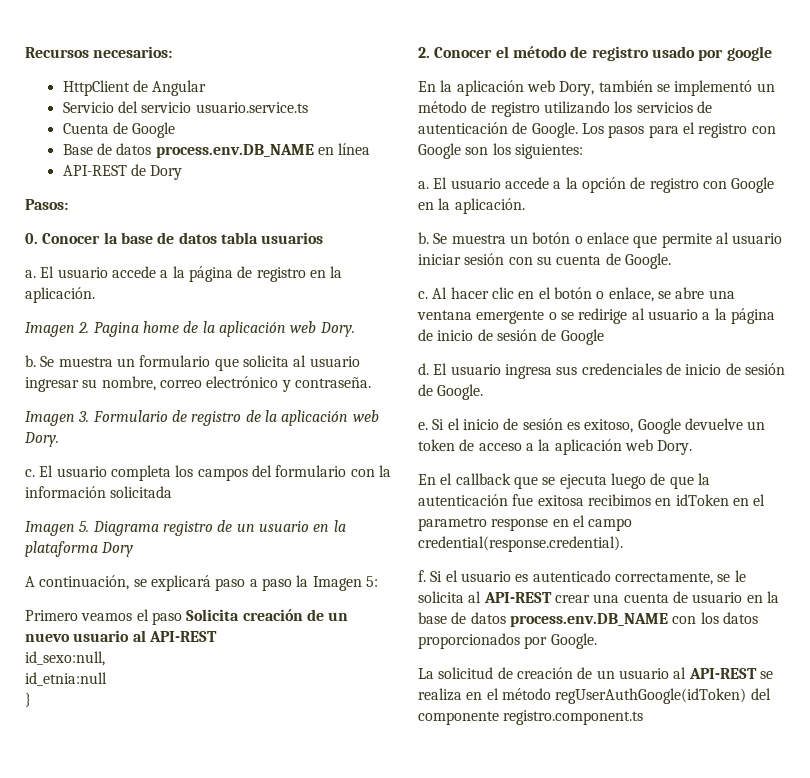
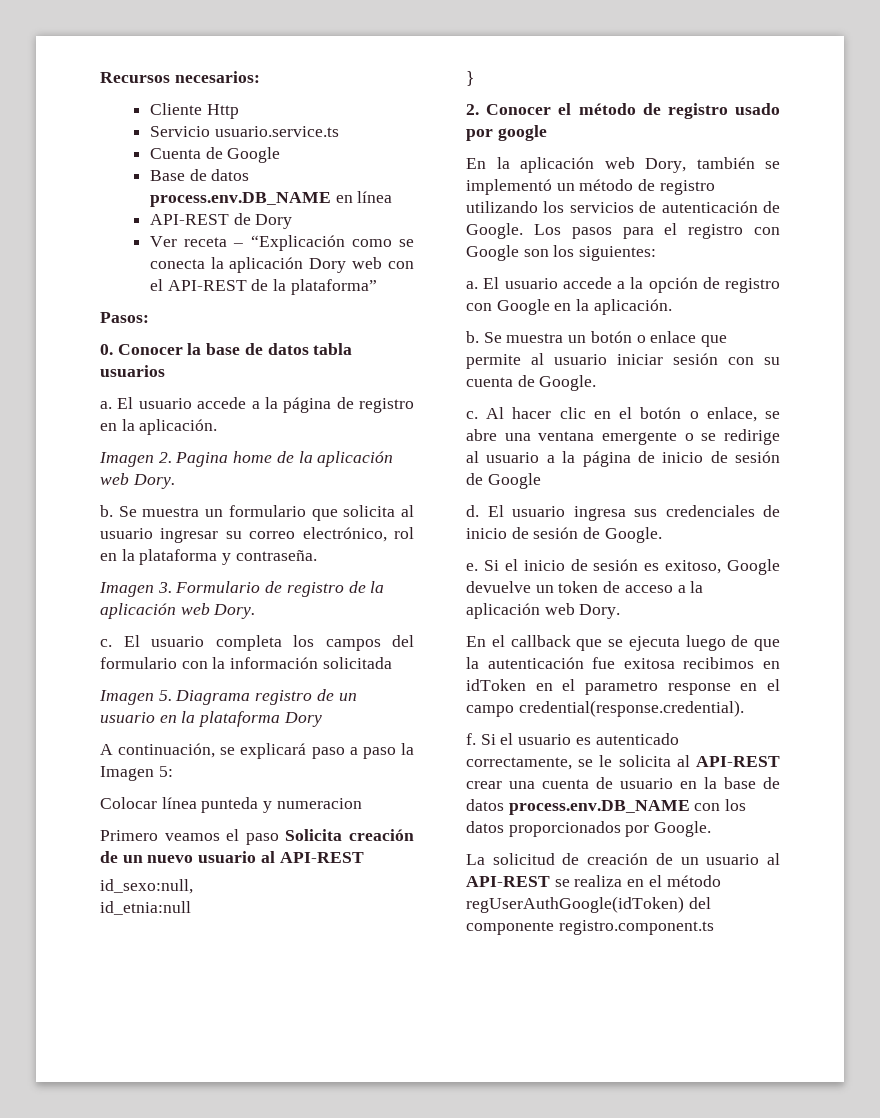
[62,80,207,96] HttpClient de Angular -> [149,103,239,119] Cliente Http
[117,101,192,113] del servicio -> (210, 131) none
(183, 172) none -> [149,235,414,251] [149,257,414,273] [149,279,377,295] // Ver receta – “Explicación como se conecta la aplicación Dory web con el API-REST de la plataforma”
[101,376,279,391] nombre, correo electrónico -> [249,527,414,542] [100,549,218,565] correo electrónico, rol en la plataforma
(378, 581) none -> [100,797,362,813] // Colocar línea punteda y numeracion

